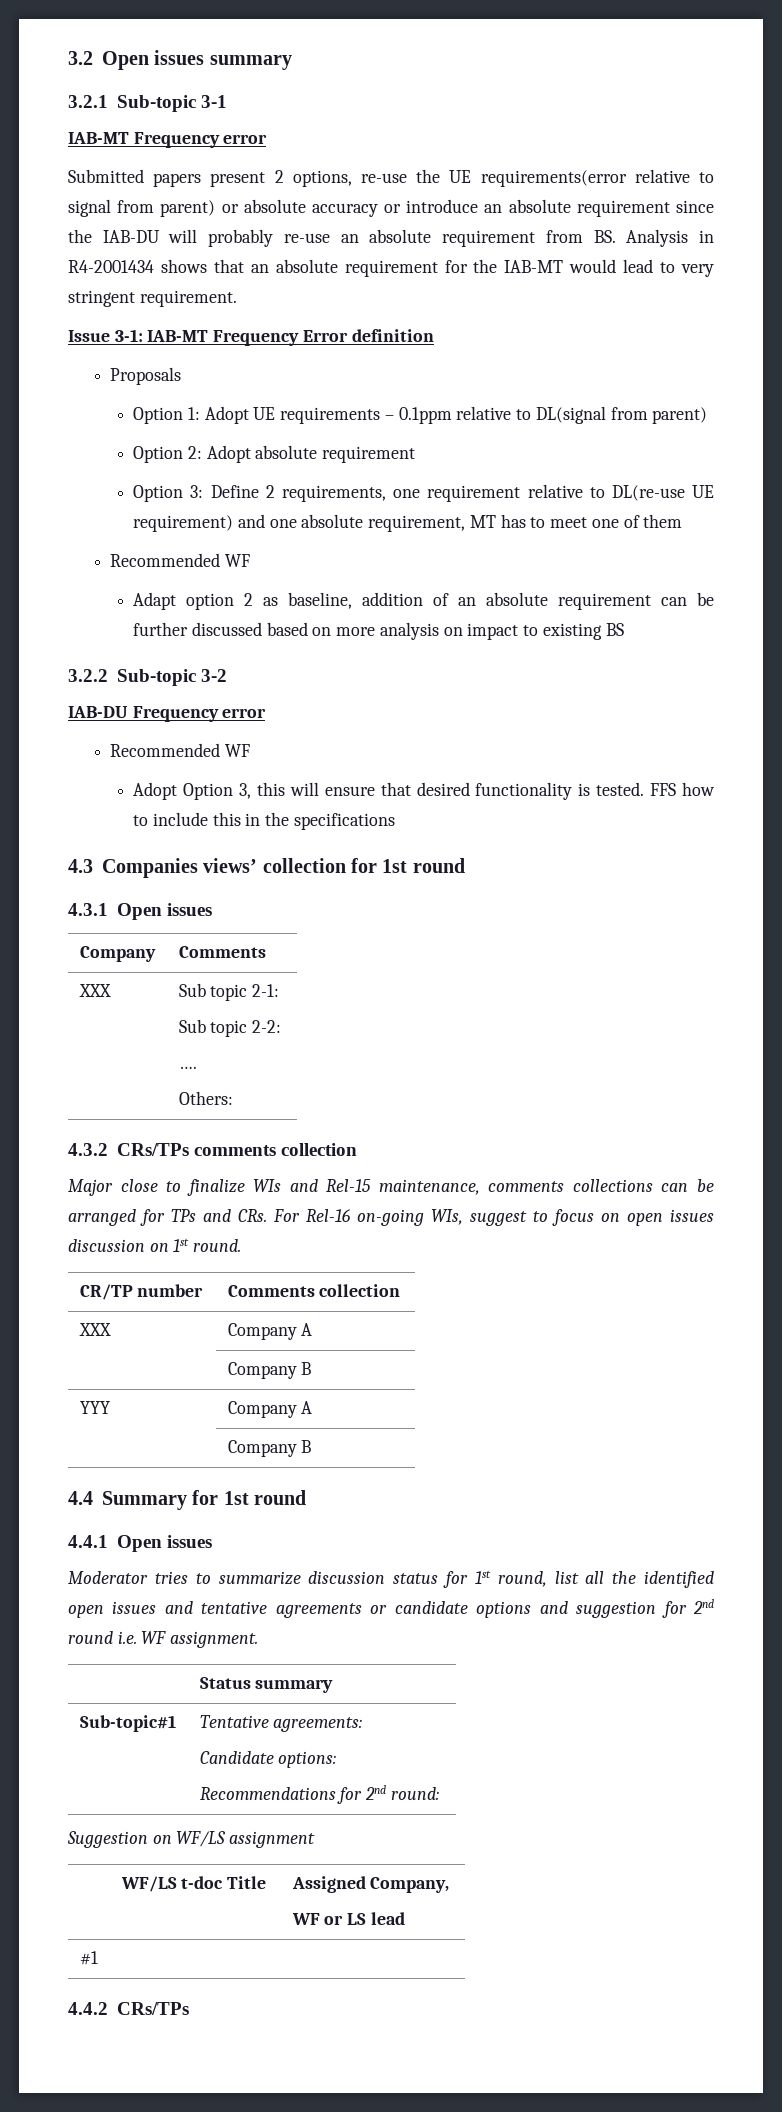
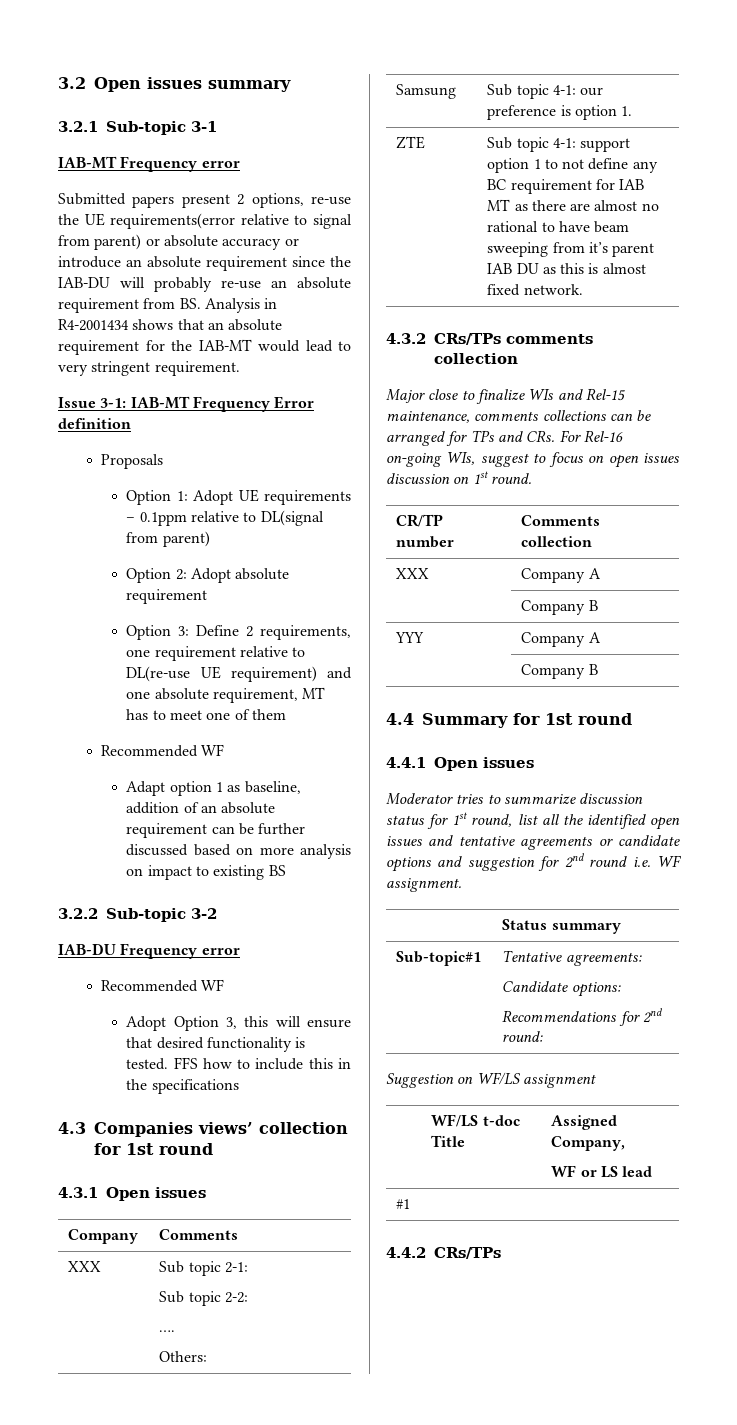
[244,593,254,606] 2 -> [216,782,224,792] 1
(233, 1098) none -> [396,84,457,99] [487,84,604,99] [487,105,633,120] [396,136,426,149] [487,137,631,152] [487,158,658,173] [487,179,645,194] [487,199,659,211] [487,221,630,233] [487,242,655,257] [487,263,646,274] [487,284,583,296] // Samsung | Sub topic 4-1: our preference is option 1. // ZTE | Sub topic 4-1: support option 1 to not define any BC requirement for IAB MT as there are almost no rational to have beam sweeping from it’s parent IAB DU as this is almost fixed network.

